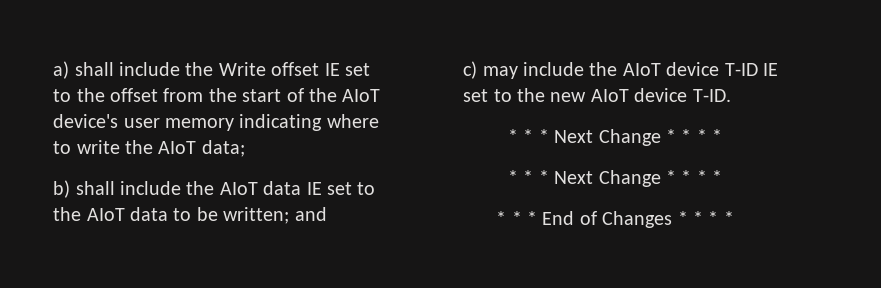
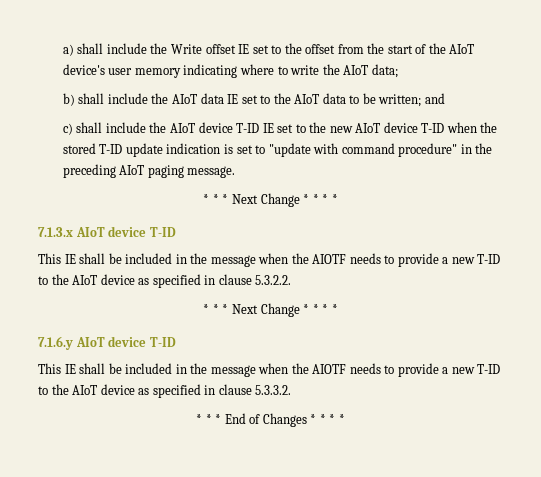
[482,66,518,79] may -> [76,122,103,133] shall
[692,89,731,102] [507,129,723,146] [507,170,723,187] T-ID. // * * * Next Change * * * * // * * * Next Change * * * * -> [421,122,498,133] [62,143,493,157] [62,164,236,178] [203,193,338,207] [38,226,176,237] [38,253,501,267] [38,274,292,288] [203,303,338,317] [38,336,176,350] [38,363,501,377] [38,384,292,398] T-ID when the stored T-ID update indication is set to "update with command procedure" in the preceding AIoT paging message. // * * * Next Change * * * * // 7.1.3.x AIoT device T-ID // This IE shall be included in the message when the AIOTF needs to provide a new T-ID to the AIoT device as specified in clause 5.3.2.2. // * * * Next Change * * * * // 7.1.6.y AIoT device T-ID // This IE shall be included in the message when the AIOTF needs to provide a new T-ID to the AIoT device as specified in clause 5.3.3.2.

